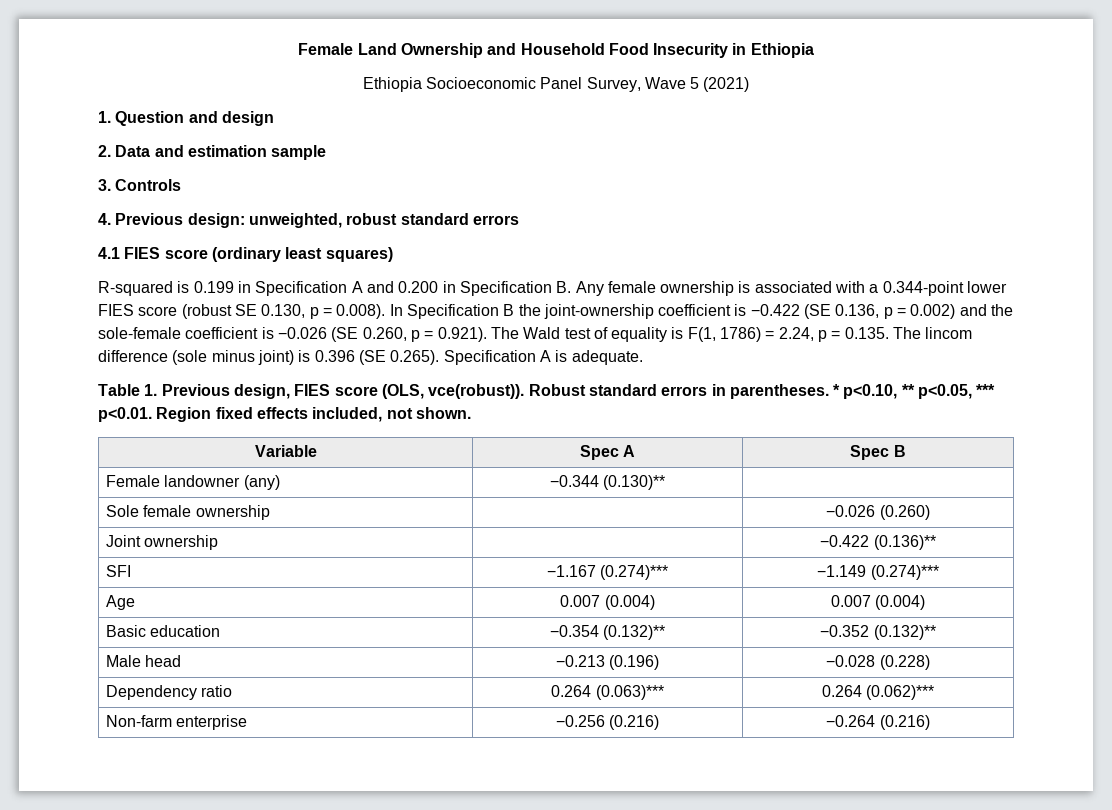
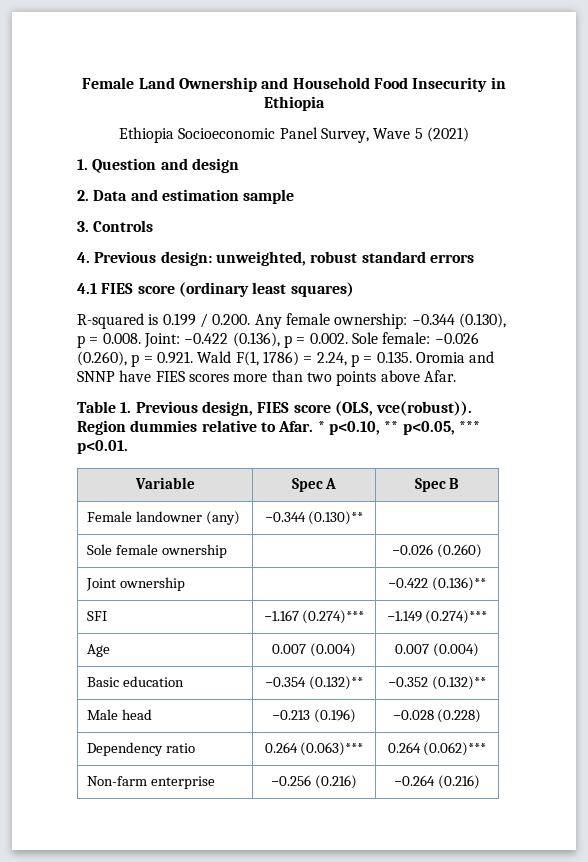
[237,281,1008,296] [98,304,1014,319] [98,327,684,342] in Specification A and 0.200 in Specification B. Any female ownership is associated with a 0.344-point lower FIES score (robust SE 0.130, p = 0.008). In Specification B the joint-ownership coefficient is −0.422 (SE 0.136, p = 0.002) and the sole-female coefficient is −0.026 (SE 0.260, p = 0.921). The Wald test of equality is -> [199,313,506,329] [77,332,479,348] [77,351,232,367] / 0.200. Any female ownership: −0.344 (0.130), p = 0.008. Joint: −0.422 (0.136), p = 0.002. Sole female: −0.026 (0.260), p = 0.921. Wald
[893,327,973,339] [98,350,643,365] The lincom difference (sole minus joint) is 0.396 (SE 0.265). Specification A is adequate. -> [415,351,495,363] [77,370,456,386] Oromia and SNNP have FIES scores more than two points above Afar.
[528,384,829,399] Robust standard errors in parentheses. -> [77,420,314,435] Region dummies relative to Afar.
[156,407,471,422] Region fixed effects included, not shown. -> (128, 447) none

